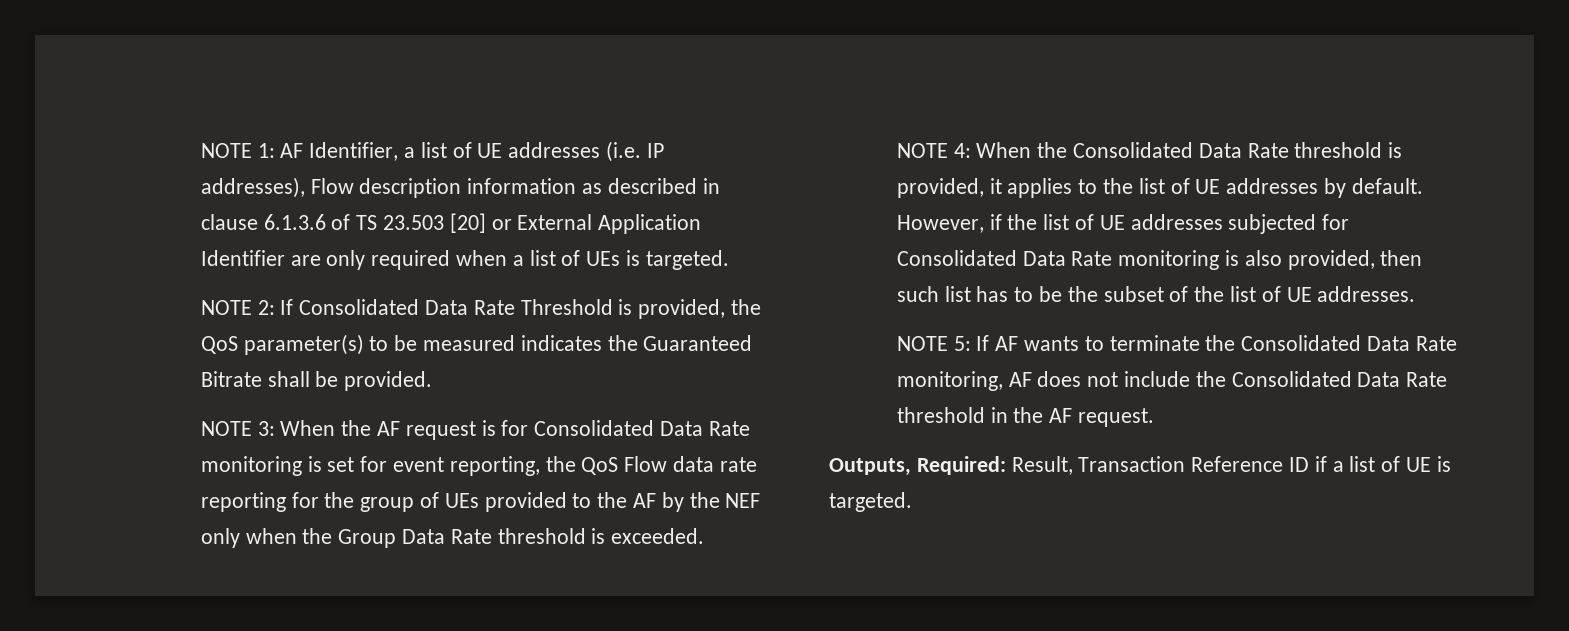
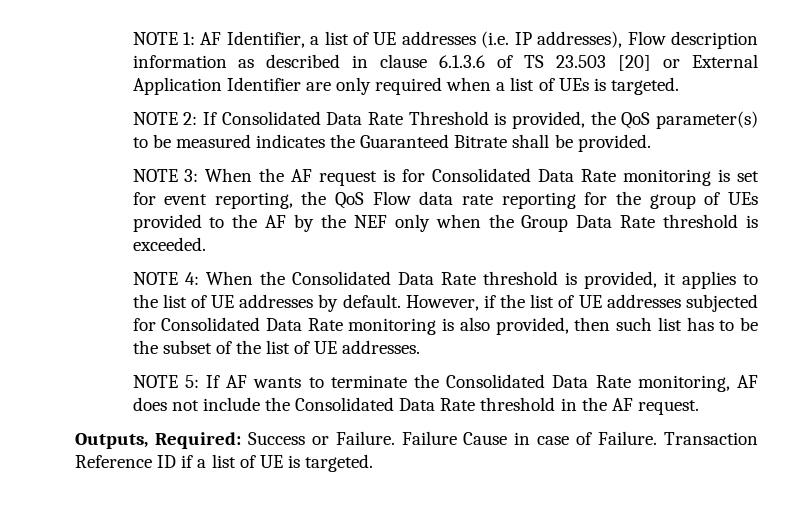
[1011,456,1073,475] Result, -> [247,431,658,445] Success or Failure. Failure Cause in case of Failure.

